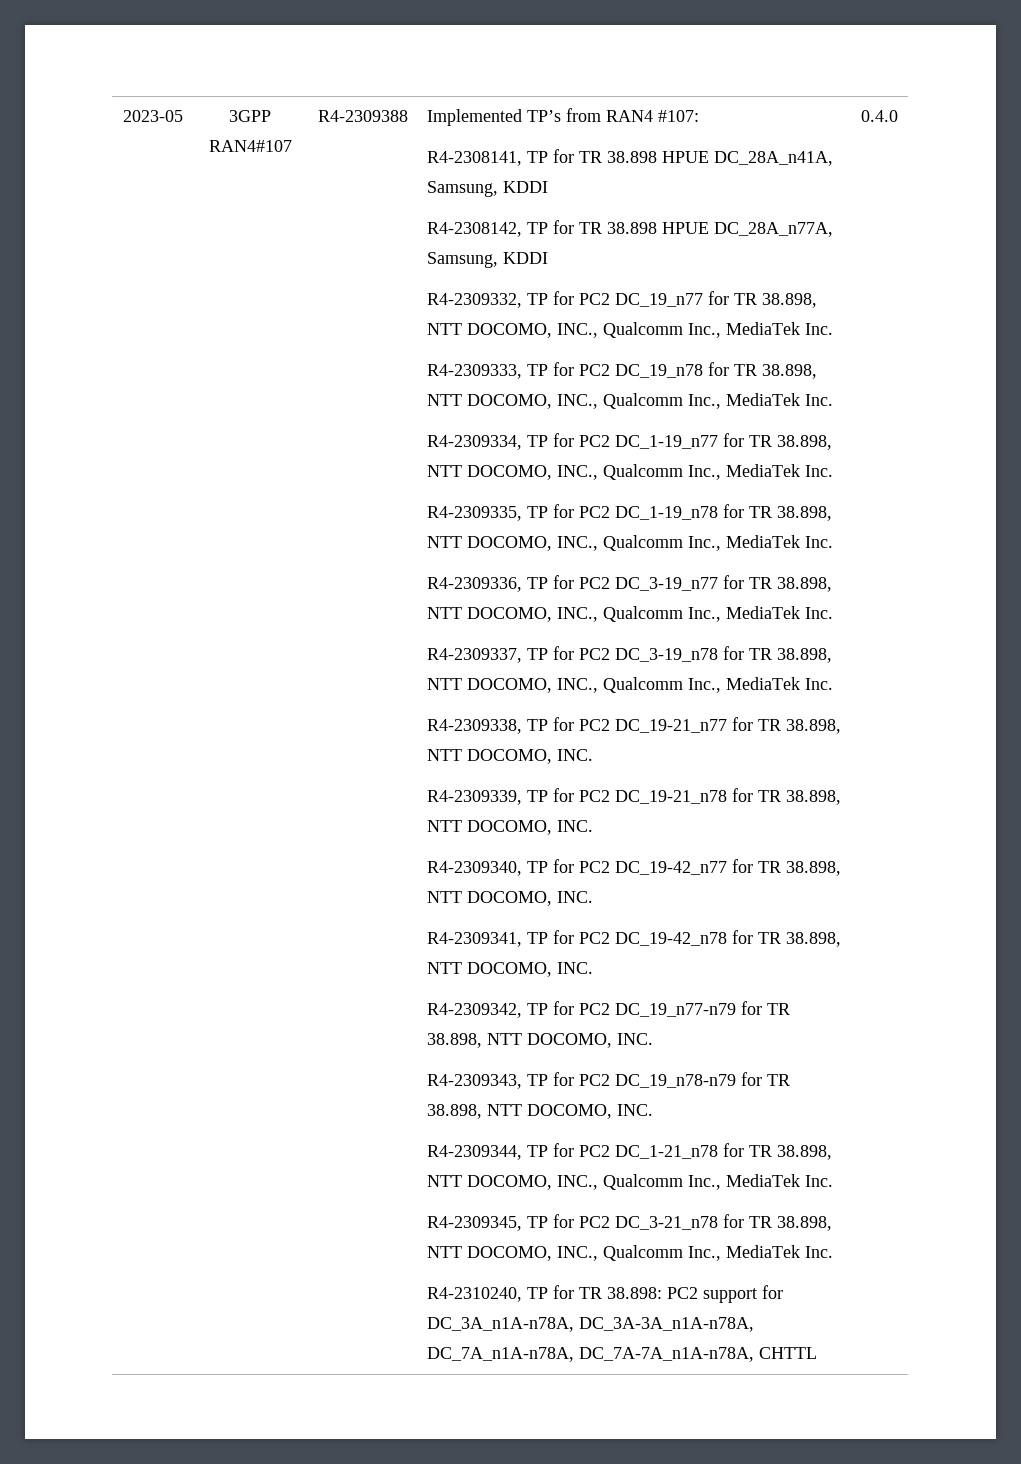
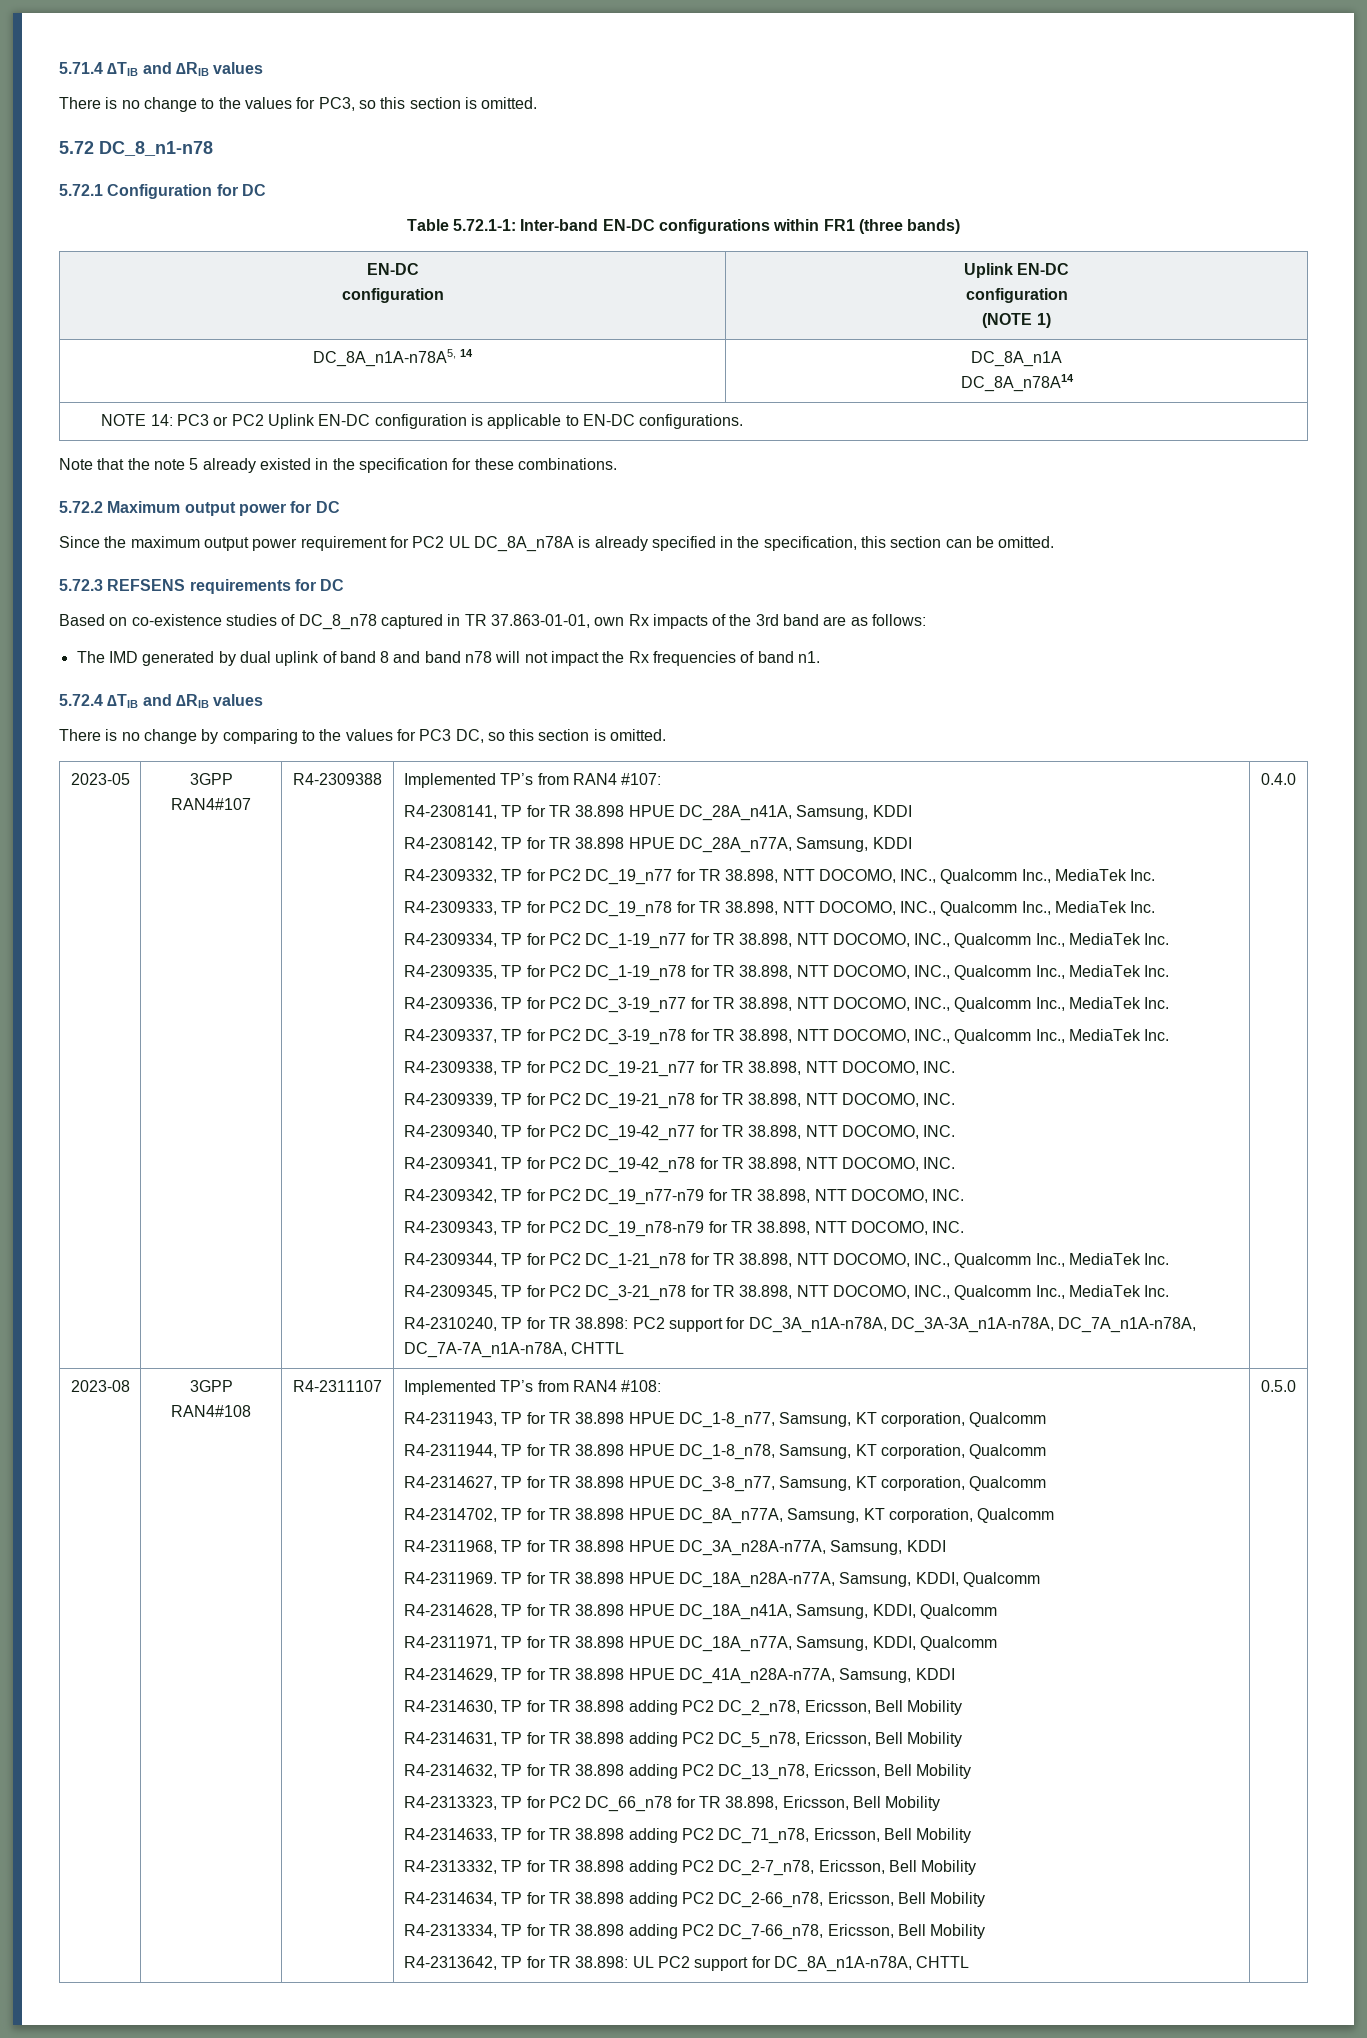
(122, 116) none -> [59,62,264,76] [59,97,538,112] [59,141,213,156] [59,184,266,199] [406,219,961,234] [366,263,419,275] [341,288,444,303] [963,263,1070,278] [965,288,1068,303] [982,313,1051,328] [312,349,474,367] [971,351,1062,367] [960,374,1074,392] [101,414,744,429] [59,458,617,473] [59,501,340,516] [59,536,1055,552] [59,579,345,594] [59,614,927,630] [76,651,821,666] [59,694,264,708] [59,729,667,744] 5.71.4 ∆TIB and ∆RIB values // There is no change to the values for PC3, so this section is omitted. // 5.72 DC_8_n1-n78 // 5.72.1 Configuration for DC // Table 5.72.1-1: Inter-band EN-DC configurations within FR1 (three bands) // EN-DC // configuration | Uplink EN-DC // configuration // (NOTE 1) // DC_8A_n1A-n78A5, 14 | DC_8A_n1A // DC_8A_n78A14 // NOTE 14: PC3 or PC2 Uplink EN-DC configuration is applicable to EN-DC configurations. // Note that the note 5 already existed in the specification for these combinations. // 5.72.2 Maximum output power for DC // Since the maximum output power requirement for PC2 UL DC_8A_n78A is already specified in the specification, this section can be omitted. // 5.72.3 REFSENS requirements for DC // Based on co-existence studies of DC_8_n78 captured in TR 37.863-01-01, own Rx impacts of the 3rd band are as follows: // The IMD generated by dual uplink of band 8 and band n78 will not impact the Rx frequencies of band n1. // 5.72.4 ∆TIB and ∆RIB values // There is no change by comparing to the values for PC3 DC, so this section is omitted. //
(898, 116) none -> [70,1380,130,1392] [189,1380,233,1392] [171,1405,251,1417] [293,1380,382,1392] [403,1380,662,1395] [403,1412,1047,1428] [403,1444,1047,1460] [403,1476,1047,1492] [403,1508,1055,1524] [403,1540,946,1556] [403,1572,1040,1588] [403,1604,997,1620] [403,1636,997,1652] [403,1668,955,1684] [403,1700,963,1716] [403,1732,963,1748] [403,1764,972,1780] [403,1796,941,1812] [403,1828,972,1844] [403,1860,977,1876] [403,1892,986,1908] [403,1924,986,1940] [403,1956,970,1972] [1261,1380,1296,1392] // 2023-08 | 3GPP RAN4#108 | R4-2311107 | Implemented TP’s from RAN4 #108: // R4-2311943, TP for TR 38.898 HPUE DC_1-8_n77, Samsung, KT corporation, Qualcomm // R4-2311944, TP for TR 38.898 HPUE DC_1-8_n78, Samsung, KT corporation, Qualcomm // R4-2314627, TP for TR 38.898 HPUE DC_3-8_n77, Samsung, KT corporation, Qualcomm // R4-2314702, TP for TR 38.898 HPUE DC_8A_n77A, Samsung, KT corporation, Qualcomm // R4-2311968, TP for TR 38.898 HPUE DC_3A_n28A-n77A, Samsung, KDDI // R4-2311969. TP for TR 38.898 HPUE DC_18A_n28A-n77A, Samsung, KDDI, Qualcomm // R4-2314628, TP for TR 38.898 HPUE DC_18A_n41A, Samsung, KDDI, Qualcomm // R4-2311971, TP for TR 38.898 HPUE DC_18A_n77A, Samsung, KDDI, Qualcomm // R4-2314629, TP for TR 38.898 HPUE DC_41A_n28A-n77A, Samsung, KDDI // R4-2314630, TP for TR 38.898 adding PC2 DC_2_n78, Ericsson, Bell Mobility // R4-2314631, TP for TR 38.898 adding PC2 DC_5_n78, Ericsson, Bell Mobility // R4-2314632, TP for TR 38.898 adding PC2 DC_13_n78, Ericsson, Bell Mobility // R4-2313323, TP for PC2 DC_66_n78 for TR 38.898, Ericsson, Bell Mobility // R4-2314633, TP for TR 38.898 adding PC2 DC_71_n78, Ericsson, Bell Mobility // R4-2313332, TP for TR 38.898 adding PC2 DC_2-7_n78, Ericsson, Bell Mobility // R4-2314634, TP for TR 38.898 adding PC2 DC_2-66_n78, Ericsson, Bell Mobility // R4-2313334, TP for TR 38.898 adding PC2 DC_7-66_n78, Ericsson, Bell Mobility // R4-2313642, TP for TR 38.898: UL PC2 support for DC_8A_n1A-n78A, CHTTL | 0.5.0

